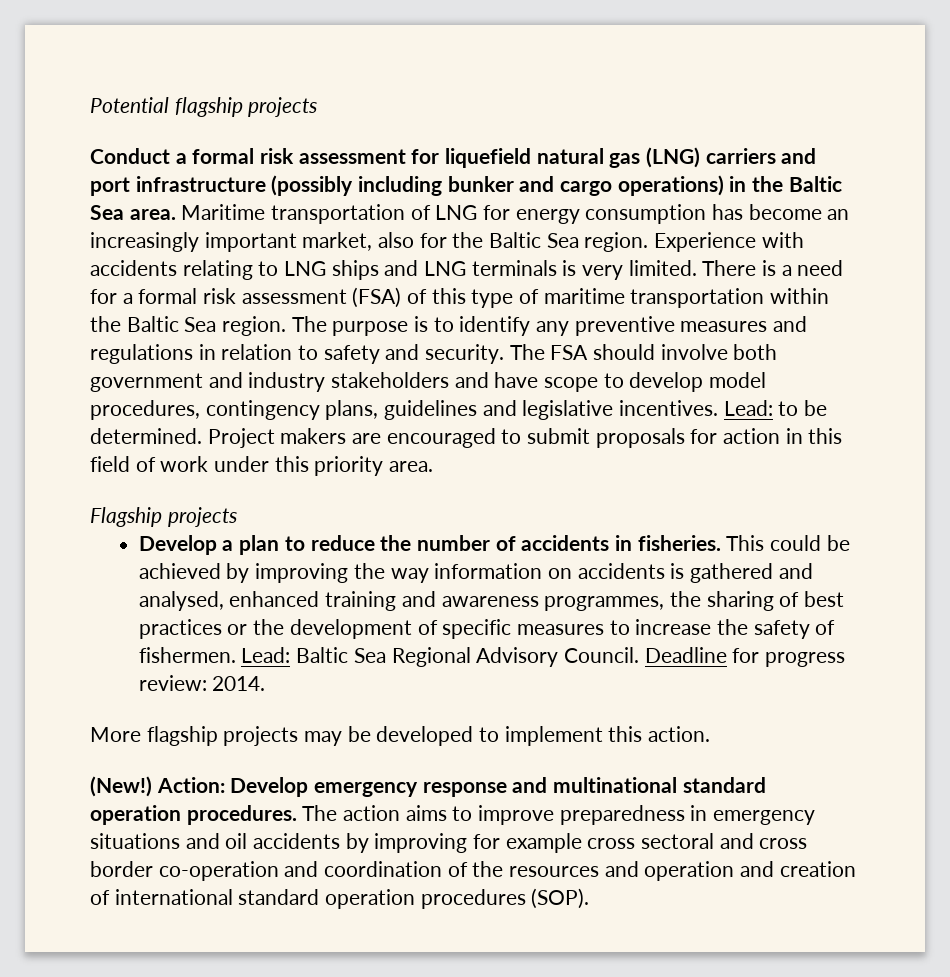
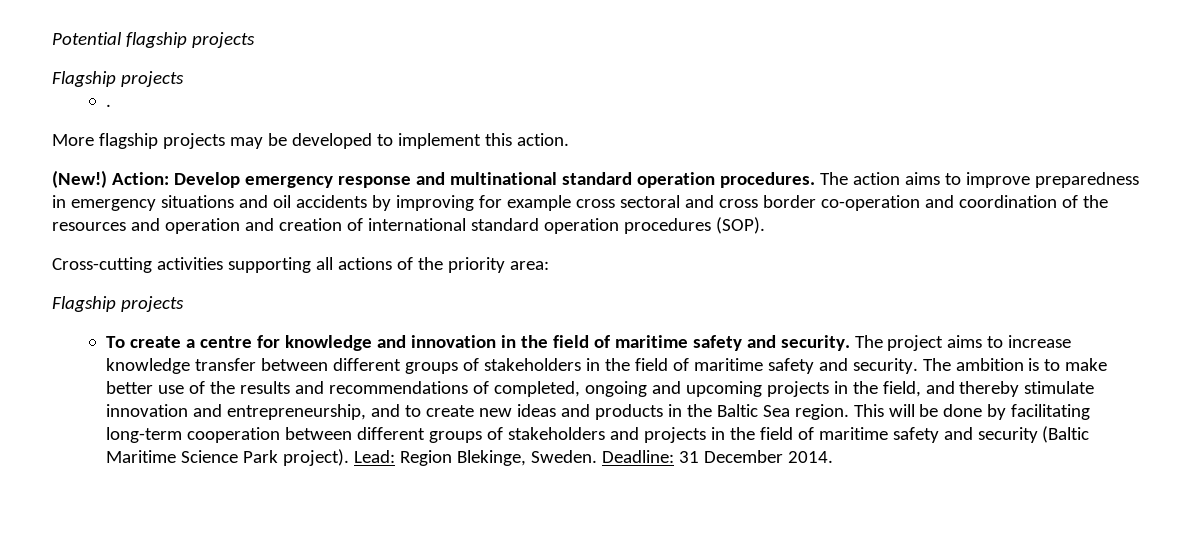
[90,147,817,168] [90,175,842,196] [90,204,850,224] [90,232,804,252] [90,260,844,280] [90,287,830,308] [90,316,808,336] [90,344,778,364] [90,372,767,392] [90,400,828,420] [90,428,843,448] [90,456,434,476] [90,507,237,527] [138,535,850,555] [138,563,813,583] [138,591,844,611] [138,619,836,639] [138,647,845,667] [138,675,266,691] Conduct a formal risk assessment for liquefield natural gas (LNG) carriers and port infrastructure (possibly including bunker and cargo operations) in the Baltic Sea area. Maritime transportation of LNG for energy consumption has become an increasingly important market, also for the Baltic Sea region. Experience with accidents relating to LNG ships and LNG terminals is very limited. There is a need for a formal risk assessment (FSA) of this type of maritime transportation within the Baltic Sea region. The purpose is to identify any preventive measures and regulations in relation to safety and security. The FSA should involve both government and industry stakeholders and have scope to develop model procedures, contingency plans, guidelines and legislative incentives. Lead: to be determined. Project makers are encouraged to submit proposals for action in this field of work under this priority area. // Flagship projects // Develop a plan to reduce the number of accidents in fisheries. This could be achieved by improving the way information on accidents is gathered and analysed, enhanced training and awareness programmes, the sharing of best practices or the development of specific measures to increase the safety of fishermen. Lead: Baltic Sea Regional Advisory Council. Deadline for progress review: 2014. -> [52,71,184,87] [105,104,111,107] Flagship projects // .
(590, 898) none -> [52,257,549,273] [52,296,184,312] [105,335,1072,351] [105,358,1108,374] [105,381,1095,397] [105,404,1091,420] [105,426,1090,443] [105,449,833,466] // Cross-cutting activities supporting all actions of the priority area: // Flagship projects // To create a centre for knowledge and innovation in the field of maritime safety and security. The project aims to increase knowledge transfer between different groups of stakeholders in the field of maritime safety and security. The ambition is to make better use of the results and recommendations of completed, ongoing and upcoming projects in the field, and thereby stimulate innovation and entrepreneurship, and to create new ideas and products in the Baltic Sea region. This will be done by facilitating long-term cooperation between different groups of stakeholders and projects in the field of maritime safety and security (Baltic Maritime Science Park project). Lead: Region Blekinge, Sweden. Deadline: 31 December 2014.

